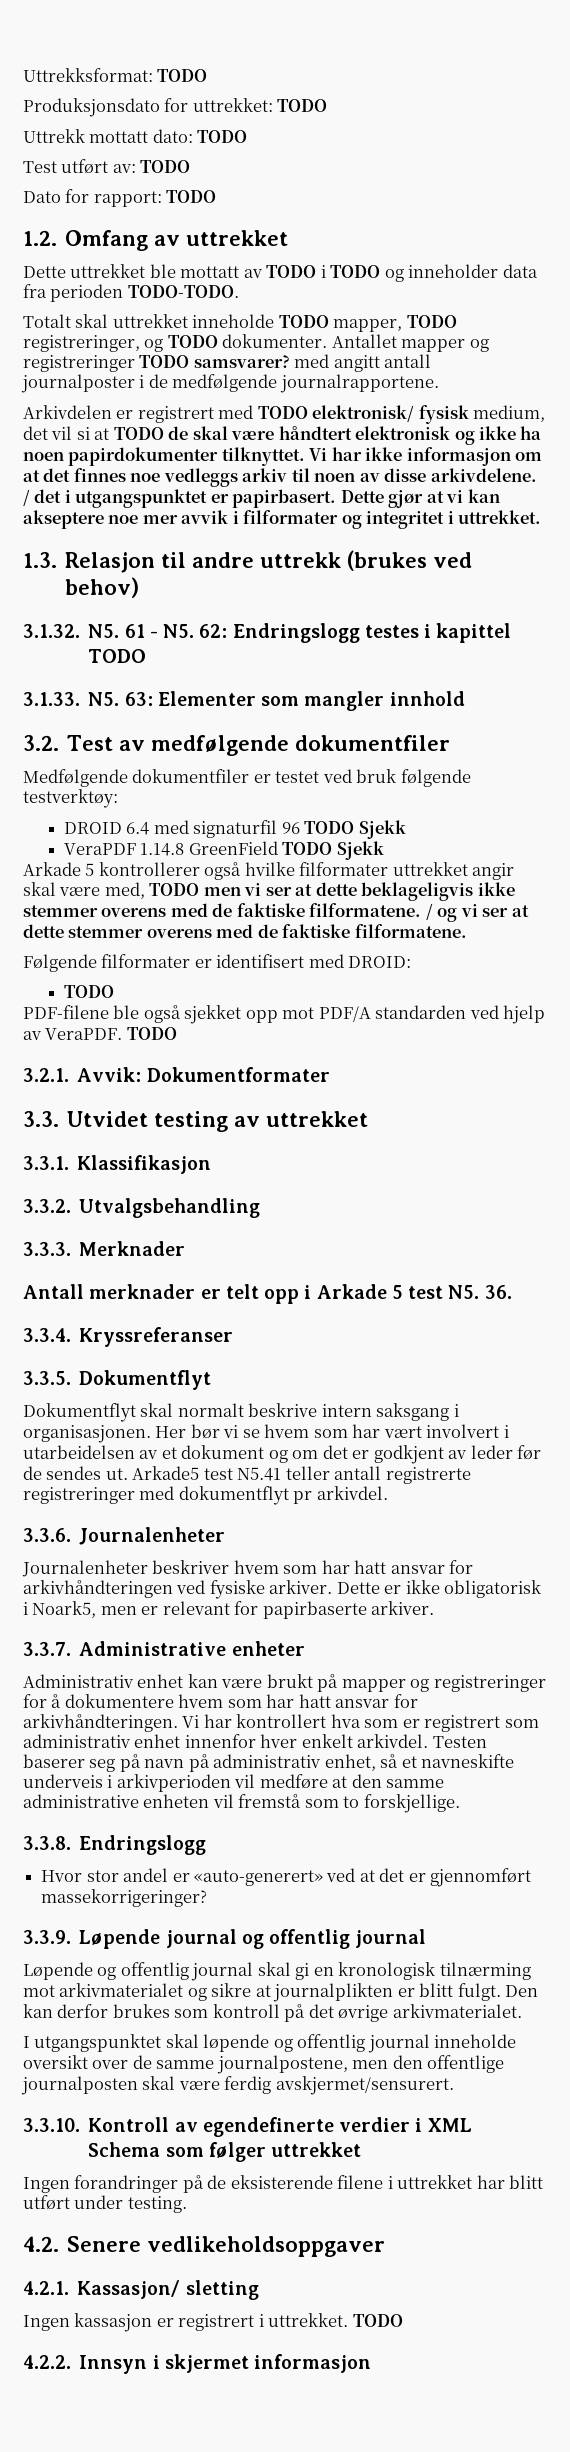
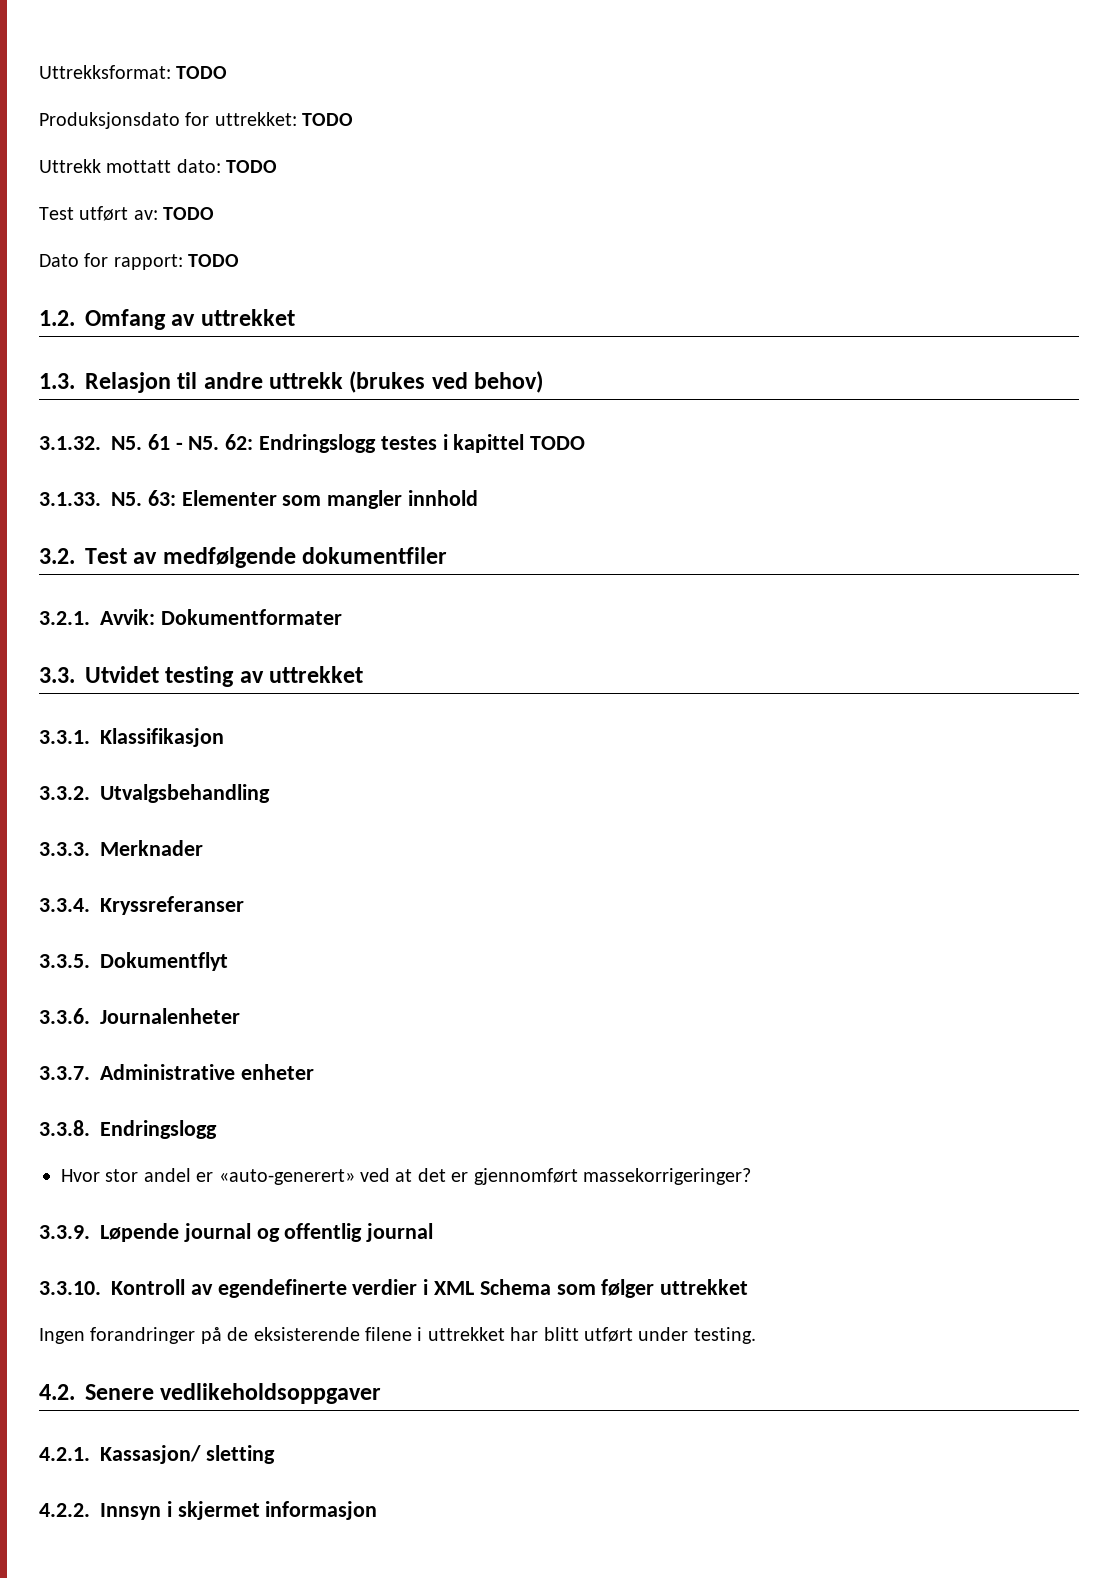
[23,264,538,282] [23,284,239,302] [23,314,457,332] [23,334,489,352] [23,354,432,372] [21,374,439,393] [23,405,546,424] [23,426,542,445] [23,447,543,466] [23,468,537,487] [23,489,500,508] [23,510,542,529] // Dette uttrekket ble mottatt av TODO i TODO og inneholder data fra perioden TODO-TODO. // Totalt skal uttrekket inneholde TODO mapper, TODO registreringer, og TODO dokumenter. Antallet mapper og registreringer TODO samsvarer? med angitt antall journalposter i de medfølgende journalrapportene. // Arkivdelen er registrert med TODO elektronisk/ fysisk medium, det vil si at TODO de skal være håndtert elektronisk og ikke ha noen papirdokumenter tilknyttet. Vi har ikke informasjon om at det finnes noe vedleggs arkiv til noen av disse arkivdelene. / det i utgangspunktet er papirbasert. Dette gjør at vi kan akseptere noe mer avvik i filformater og integritet i uttrekket. -> (295, 317) none
[23,769,471,787] [23,789,118,808] [63,820,406,839] [63,841,384,860] [23,862,515,880] [23,882,515,901] [23,903,529,922] [23,924,467,938] [23,954,412,972] [63,985,114,998] [23,1005,546,1024] [23,1027,177,1040] // Medfølgende dokumentfiler er testet ved bruk følgende testverktøy: // DROID 6.4 med signaturfil 96 TODO Sjekk // VeraPDF 1.14.8 GreenField TODO Sjekk // Arkade 5 kontrollerer også hvilke filformater uttrekket angir skal være med, TODO men vi ser at dette beklageligvis ikke stemmer overens med de faktiske filformatene. / og vi ser at dette stemmer overens med de faktiske filformatene. // Følgende filformater er identifisert med DROID: // TODO // PDF-filene ble også sjekket opp mot PDF/A standarden ved hjelp av VeraPDF. TODO -> (448, 555) none
[23,1284,512,1304] [23,1327,234,1347] [23,1370,212,1390] [23,1403,459,1422] [23,1424,509,1443] [23,1445,542,1464] [23,1466,471,1484] [23,1486,388,1505] [23,1527,226,1545] [22,1560,474,1577] [23,1580,542,1599] [23,1601,435,1619] [23,1641,305,1656] [23,1674,546,1692] [23,1694,418,1708] [23,1714,539,1732] [23,1734,487,1748] [23,1754,515,1772] [23,1774,445,1792] [23,1794,460,1813] Antall merknader er telt opp i Arkade 5 test N5. 36. // 3.3.4. Kryssreferanser // 3.3.5. Dokumentflyt // Dokumentflyt skal normalt beskrive intern saksgang i organisasjonen. Her bør vi se hvem som har vært involvert i utarbeidelsen av et dokument og om det er godkjent av leder før de sendes ut. Arkade5 test N5.41 teller antall registrerte registreringer med dokumentflyt pr arkivdel. // 3.3.6. Journalenheter // Journalenheter beskriver hvem som har hatt ansvar for arkivhåndteringen ved fysiske arkiver. Dette er ikke obligatorisk i Noark5, men er relevant for papirbaserte arkiver. // 3.3.7. Administrative enheter // Administrativ enhet kan være brukt på mapper og registreringer for å dokumentere hvem som har hatt ansvar for arkivhåndteringen. Vi har kontrollert hva som er registrert som administrativ enhet innenfor hver enkelt arkivdel. Testen baserer seg på navn på administrativ enhet, så et navneskifte underveis i arkivperioden vil medføre at den samme administrative enheten vil fremstå som to forskjellige. -> [39,896,244,915] [39,952,228,971] [39,1008,240,1024] [39,1064,314,1080] 3.3.4. Kryssreferanser // 3.3.5. Dokumentflyt // 3.3.6. Journalenheter // 3.3.7. Administrative enheter
[23,1962,531,1981] [23,1983,539,2002] [23,2004,522,2022] [23,2034,517,2053] [23,2055,505,2074] [21,2076,454,2095] // Løpende og offentlig journal skal gi en kronologisk tilnærming mot arkivmaterialet og sikre at journalplikten er blitt fulgt. Den kan derfor brukes som kontroll på det øvrige arkivmaterialet. // I utgangspunktet skal løpende og offentlig journal inneholde oversikt over de samme journalpostene, men den offentlige journalposten skal være ferdig avskjermet/sensurert. -> (434, 1232) none
[23,2313,403,2332] // Ingen kassasjon er registrert i uttrekket. TODO -> (275, 1454) none

